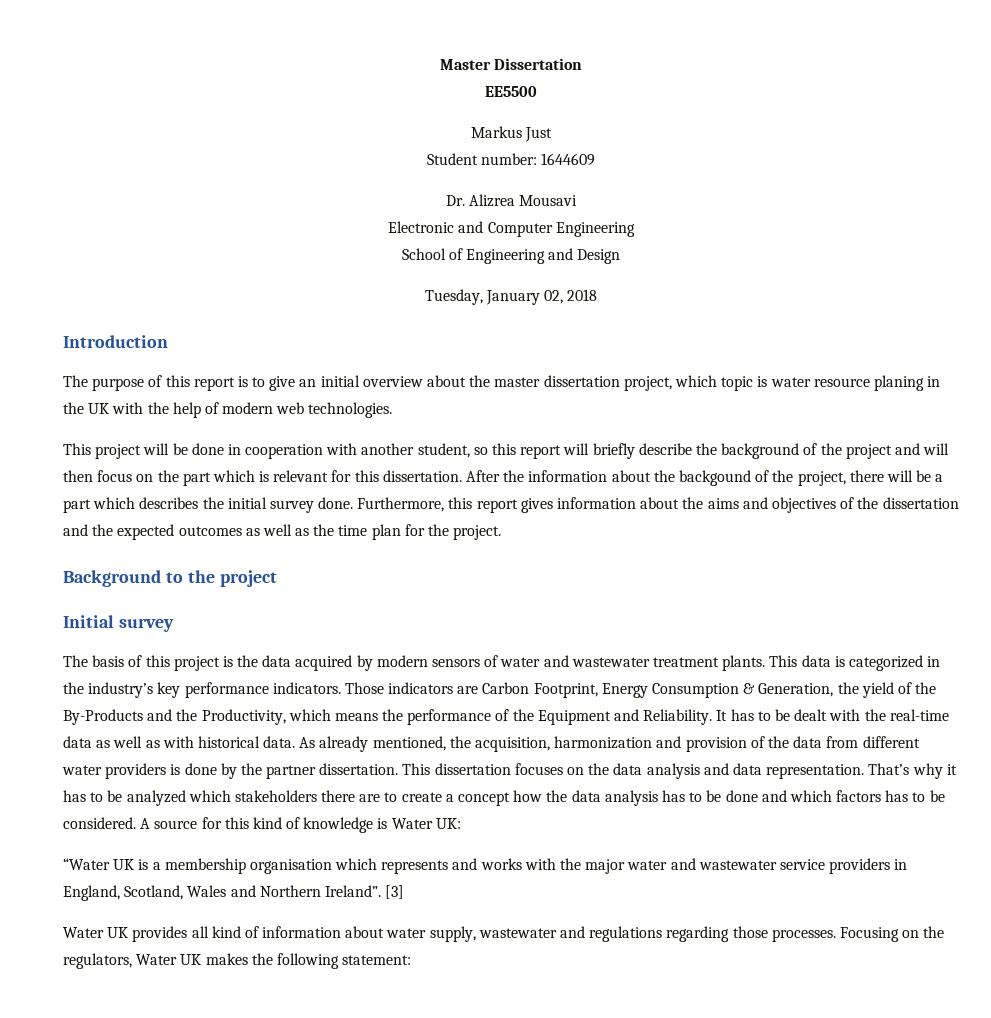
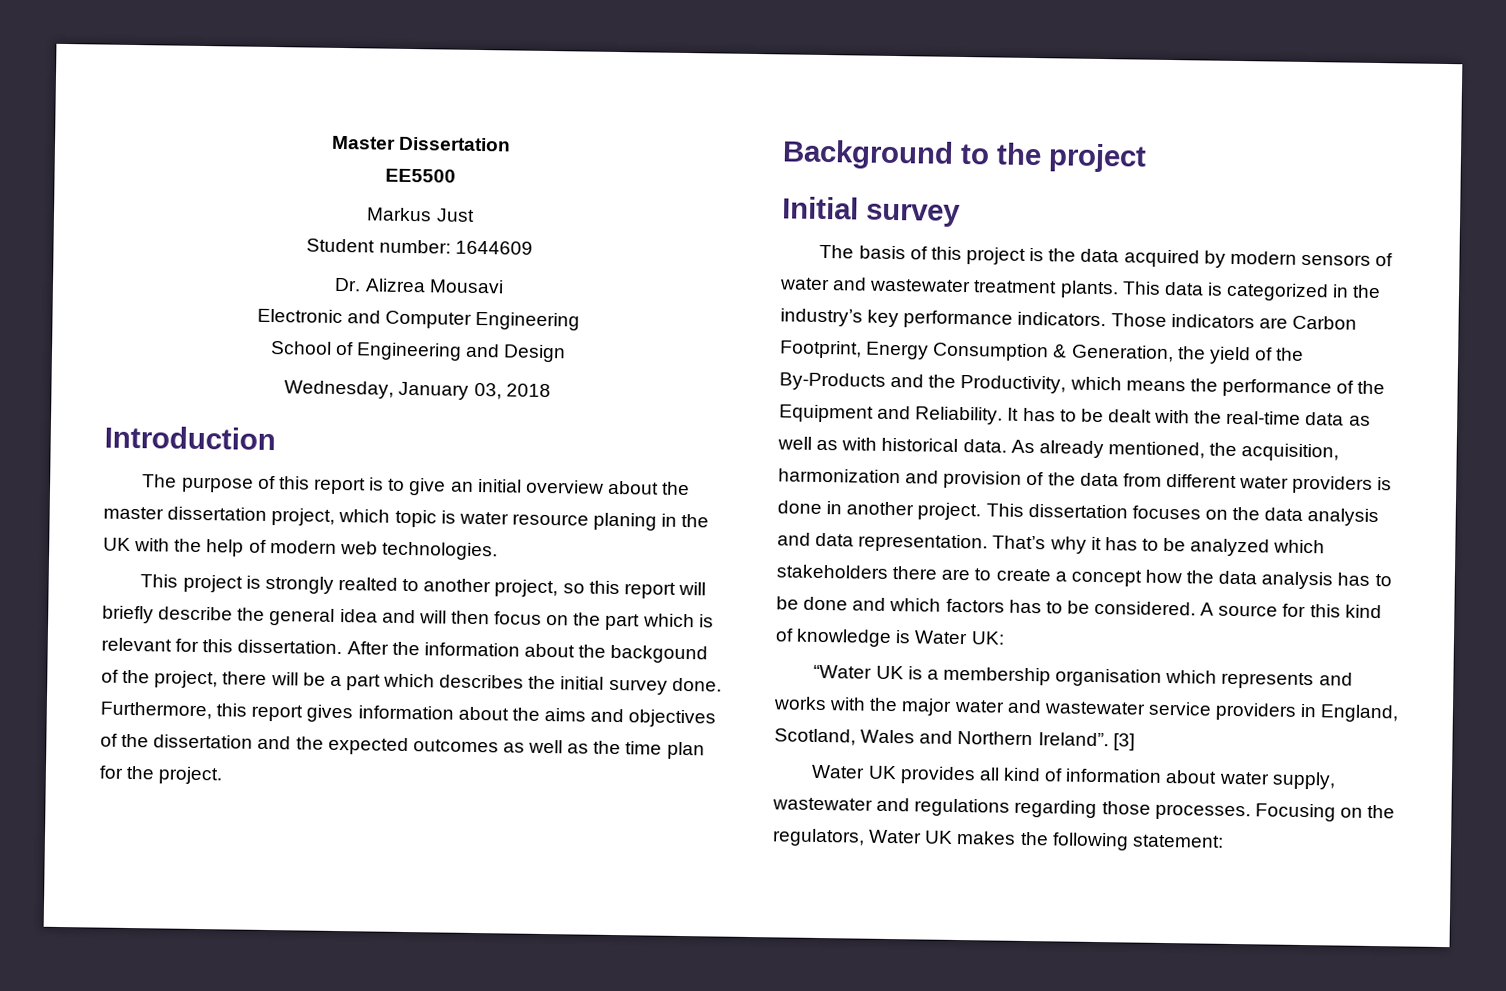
[424,289,564,305] Tuesday, January 02, -> [284,380,502,400] Wednesday, January 03,
[143,443,470,459] will be done in cooperation with another student, -> [245,575,559,598] is strongly realted to another project,
[721,443,892,459] background of the project -> [269,608,378,626] general idea
[220,763,399,779] by the partner dissertation. -> [826,501,982,521] in another project.

